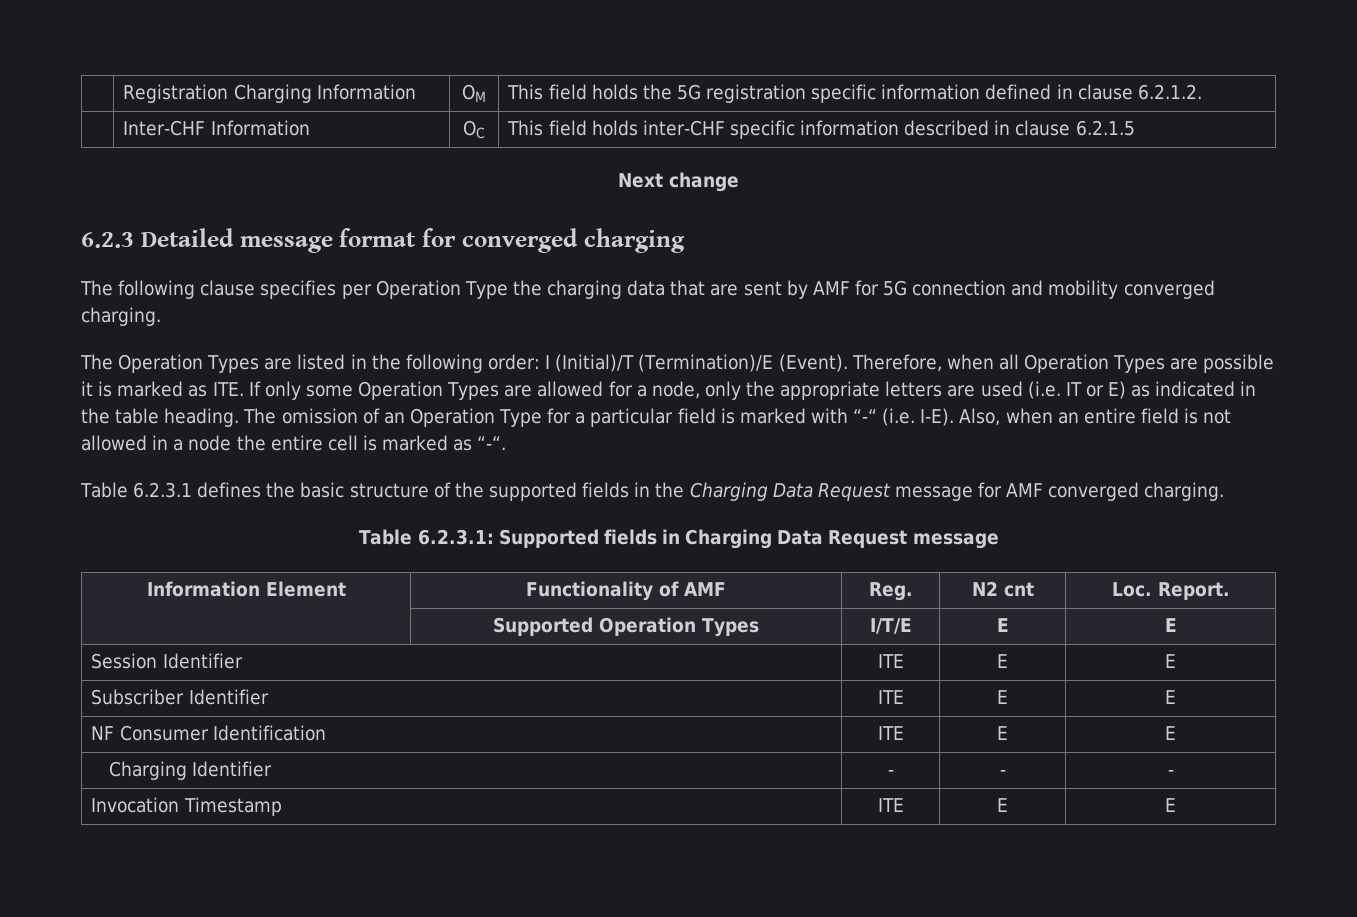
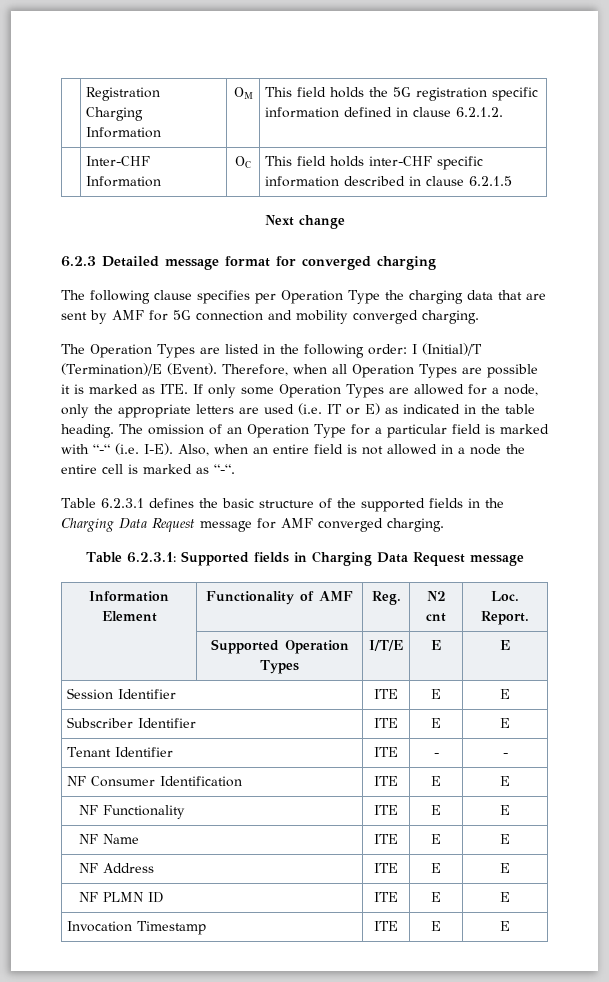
(1176, 697) none -> [67,747,174,757] [374,747,398,757] [433,753,439,757] [502,753,508,757] // Tenant Identifier | ITE | - | -
[108,761,272,780] [887,770,894,776] [999,770,1006,776] [1167,770,1174,776] Charging Identifier | - | - | - -> [78,805,185,819] [374,805,398,815] [431,805,441,815] [500,805,510,815] [78,834,139,844] [374,834,398,844] [431,834,441,844] [500,834,510,844] [78,863,154,873] [374,863,398,873] [431,863,441,873] [500,863,510,873] [78,892,164,903] [374,892,398,902] [431,892,441,902] [500,892,510,902] NF Functionality | ITE | E | E // NF Name | ITE | E | E // NF Address | ITE | E | E // NF PLMN ID | ITE | E | E

